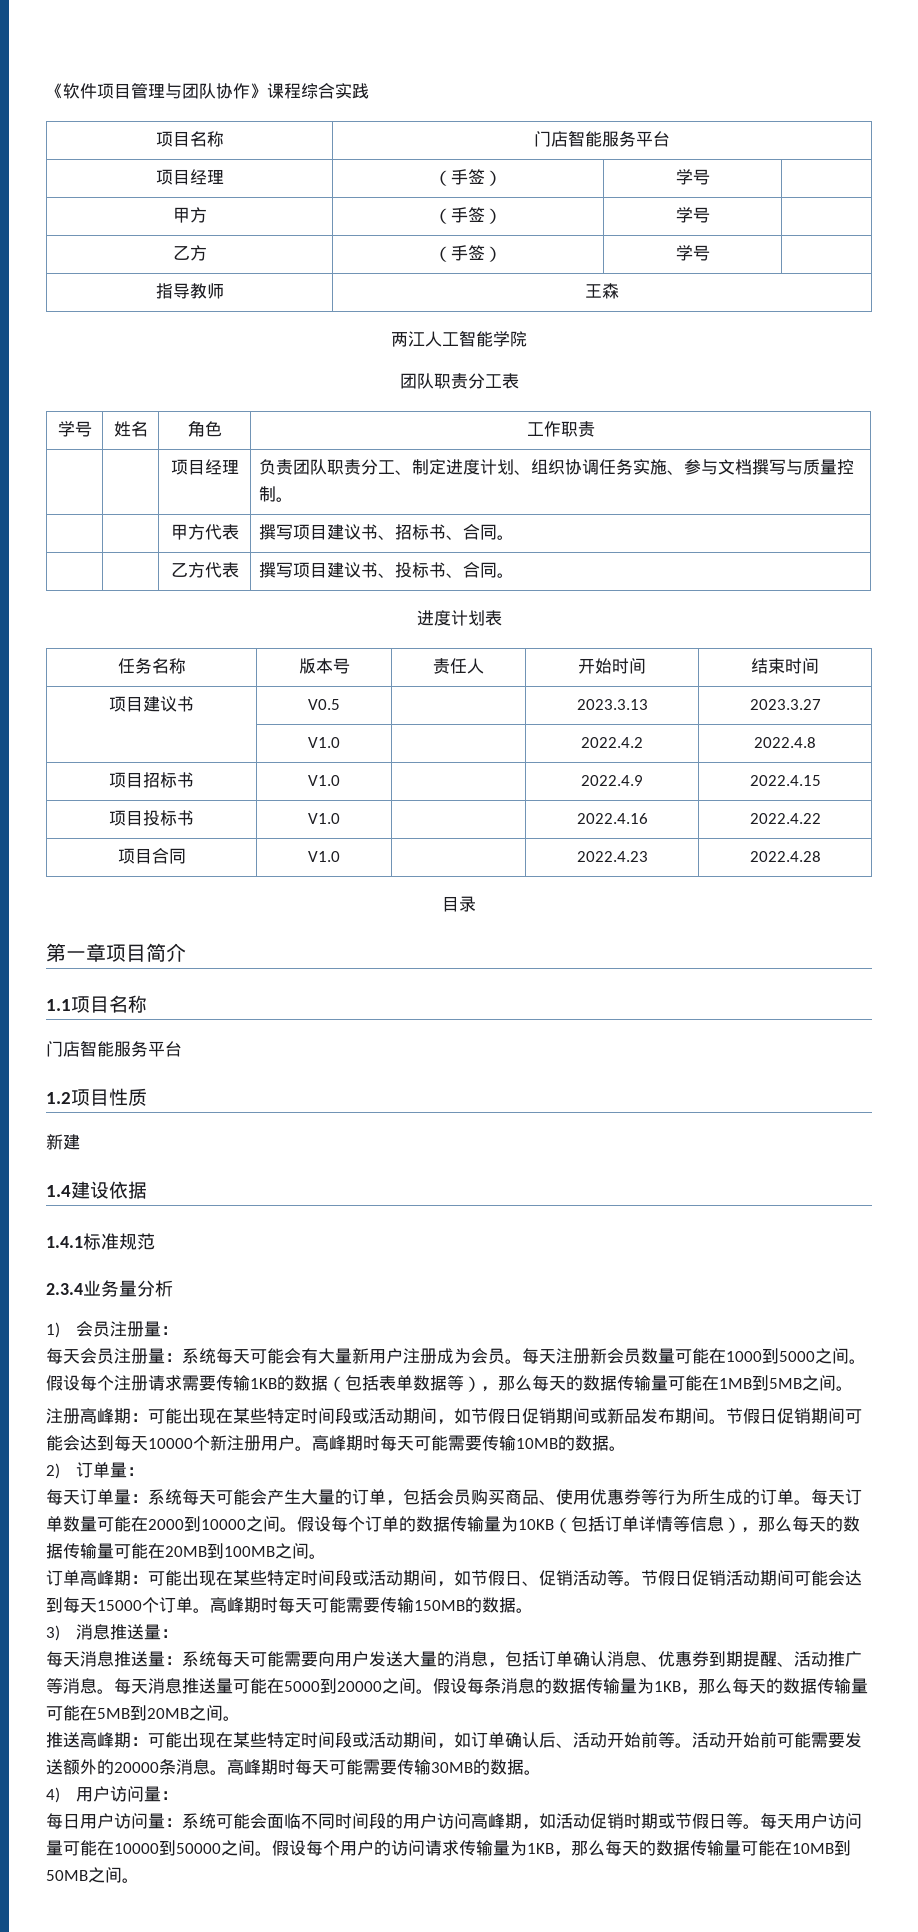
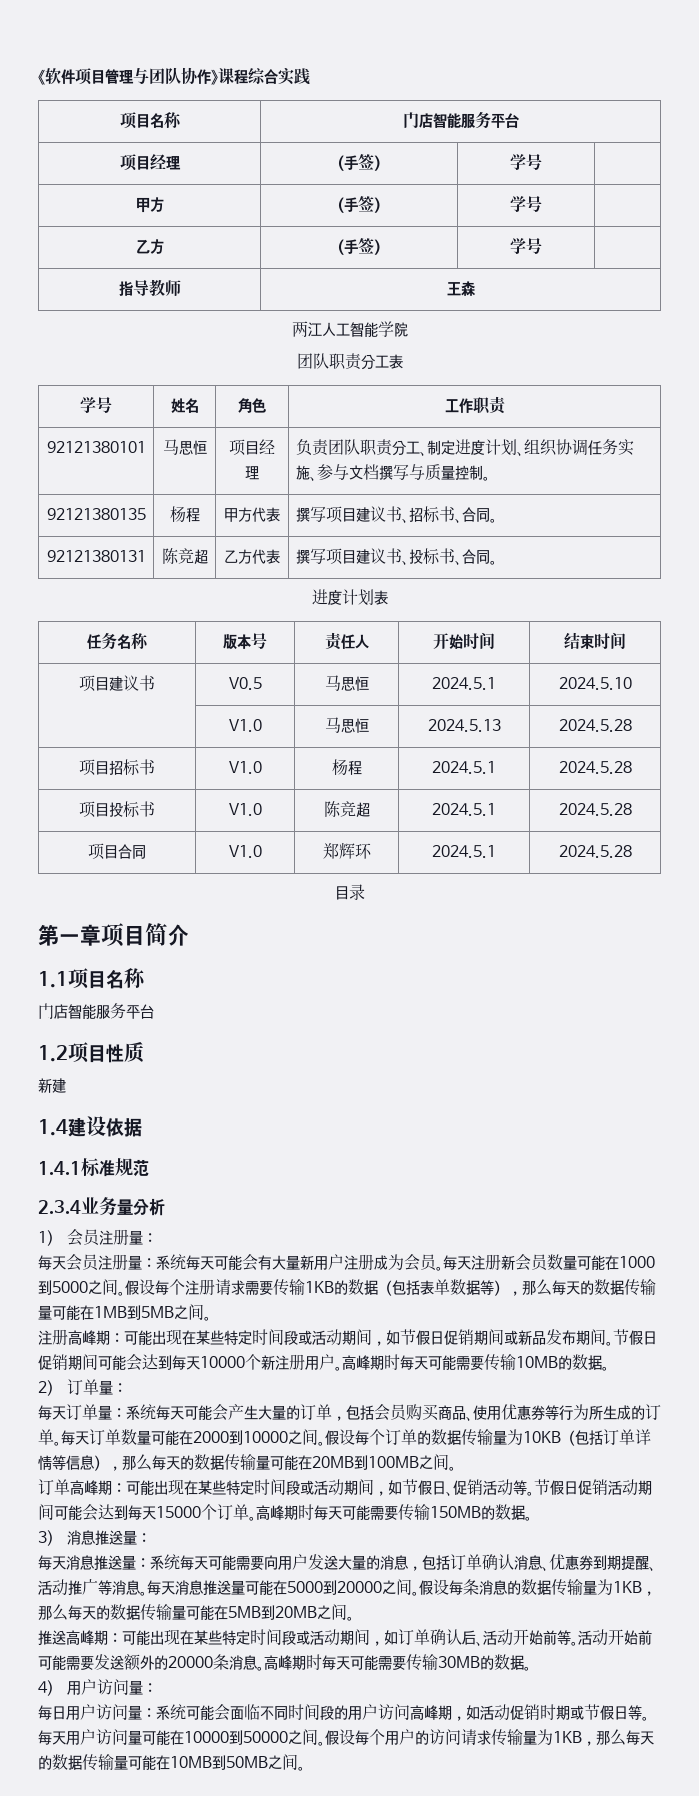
(595, 429) | -> [46,441,146,453] [162,439,207,455] 92121380101 | 马思恒
(293, 499) | -> [46,508,146,520] [169,506,200,523] 92121380135 | 杨程
(514, 537) | -> [46,550,146,562] [161,548,208,564] 92121380131 | 陈竞超
[576,699,648,710] [749,699,821,710] [308,737,340,748] [581,737,643,748] [754,737,816,748] | 2023.3.13 | 2023.3.27 // | V1.0 | | 2022.4.2 | 2022.4.8 -> [324,675,369,691] [432,677,496,690] [558,677,632,690] [228,719,262,732] [324,717,369,733] [427,719,501,732] [558,719,632,732] 马思恒 | 2024.5.1 | 2024.5.10 // | V1.0 | 马思恒 | 2024.5.13 | 2024.5.28
[581,775,643,786] [749,775,821,786] | 2022.4.9 | 2022.4.15 -> [331,759,362,776] [432,761,496,774] [558,761,632,774] 杨程 | 2024.5.1 | 2024.5.28
[576,813,648,824] [749,813,821,824] | 2022.4.16 | 2022.4.22 -> [323,801,370,817] [432,803,496,816] [558,803,632,816] 陈竞超 | 2024.5.1 | 2024.5.28
[576,851,648,862] [749,851,821,862] | 2022.4.23 | 2022.4.28 -> [322,842,372,859] [432,845,496,858] [558,845,632,858] 郑辉环 | 2024.5.1 | 2024.5.28

